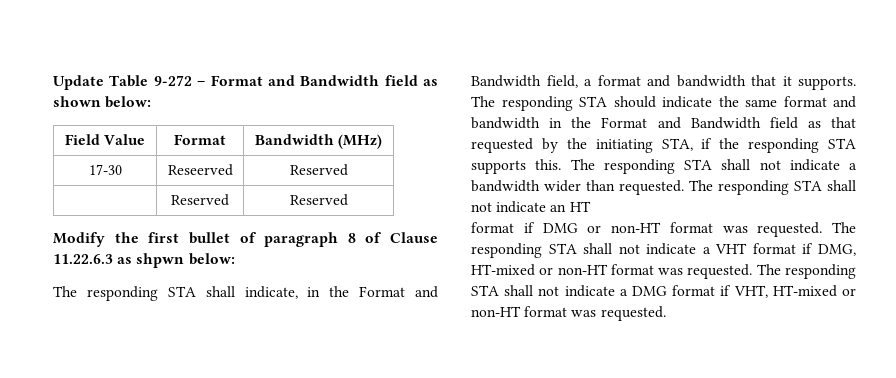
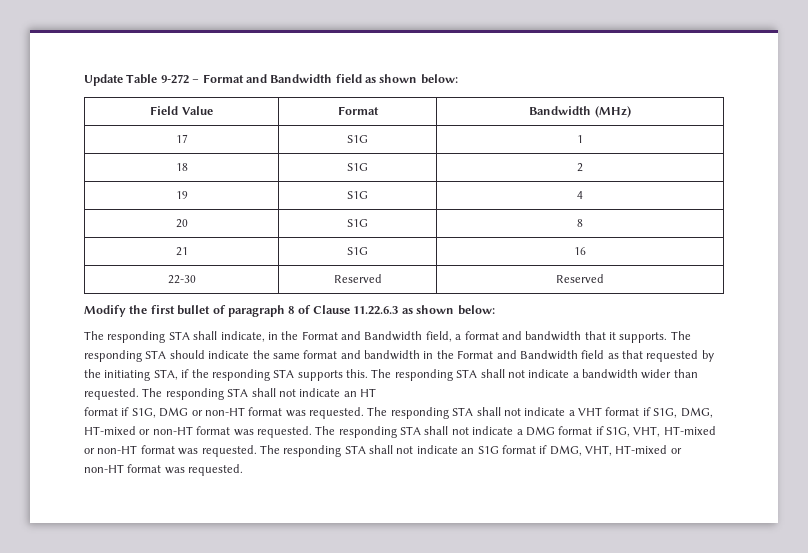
[88,164,122,175] [167,164,233,176] [289,164,348,176] 17-30 | Reseerved | Reserved // -> [175,134,188,143] [347,135,368,143] [577,135,583,143] [175,163,188,171] [347,163,368,171] [577,163,583,172] [175,191,188,199] [347,191,368,199] [577,191,583,199] [175,219,188,228] [347,219,368,227] [577,219,583,227] [175,247,188,256] [347,247,368,255] [574,247,586,255] [167,275,196,284] 17 | S1G | 1 // 18 | S1G | 2 // 19 | S1G | 4 // 20 | S1G | 8 // 21 | S1G | 16 // 22-30
[136,253,185,268] shpwn -> [416,305,455,314] shown
(535, 227) none -> [131,408,156,418] S1G,
(814, 248) none -> [653,408,678,418] S1G,
[733,285,856,298] [471,306,666,321] VHT, HT-mixed or non-HT format was requested. -> [606,426,716,437] [84,445,682,457] [84,464,244,476] S1G, VHT, HT-mixed or non-HT format was requested. The responding STA shall not indicate an S1G format if DMG, VHT, HT-mixed or non-HT format was requested.

